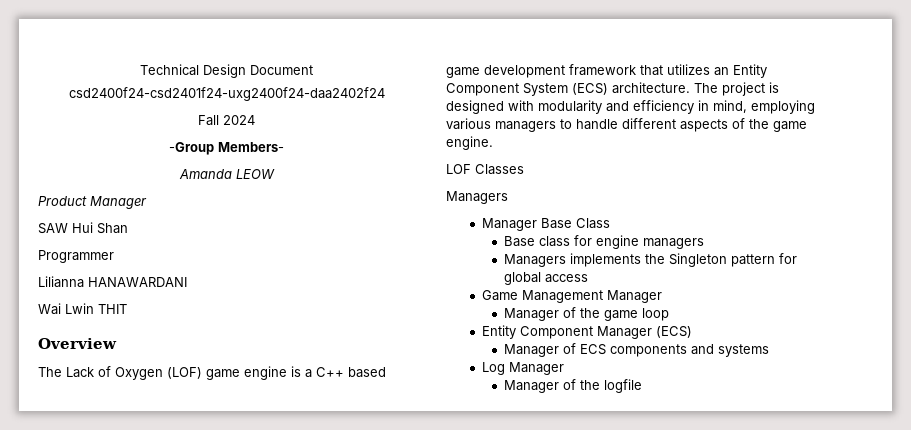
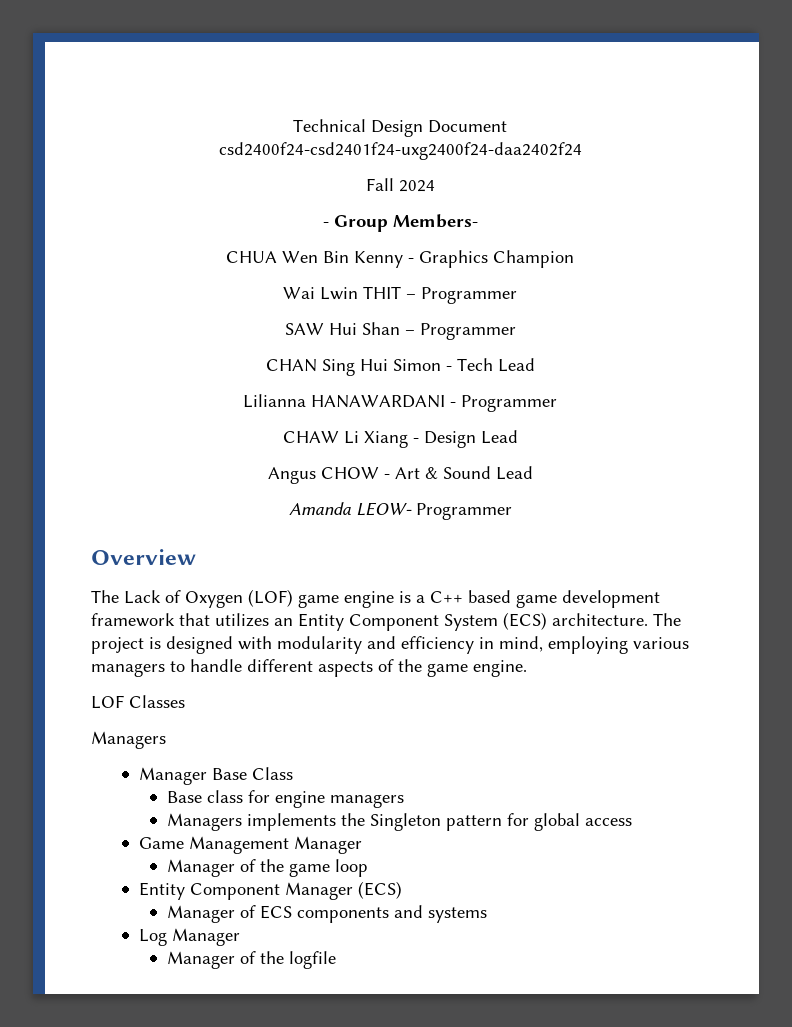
[169,142,214,155] -Group -> [322,215,388,232] - Group
[178,169,275,179] [38,196,147,209] [38,222,128,234] [38,250,114,263] [38,276,187,288] [38,303,127,315] Amanda LEOW // Product Manager // SAW Hui Shan // Programmer // Lilianna HANAWARDANI // Wai Lwin THIT -> [226,250,574,268] [283,286,517,304] [284,322,516,340] [265,358,535,376] [243,394,557,412] [282,430,518,448] [267,466,533,484] [288,502,512,520] CHUA Wen Bin Kenny - Graphics Champion // Wai Lwin THIT – Programmer // SAW Hui Shan – Programmer // CHAN Sing Hui Simon - Tech Lead // Lilianna HANAWARDANI - Programmer // CHAW Li Xiang - Design Lead // Angus CHOW - Art & Sound Lead // Amanda LEOW- Programmer

